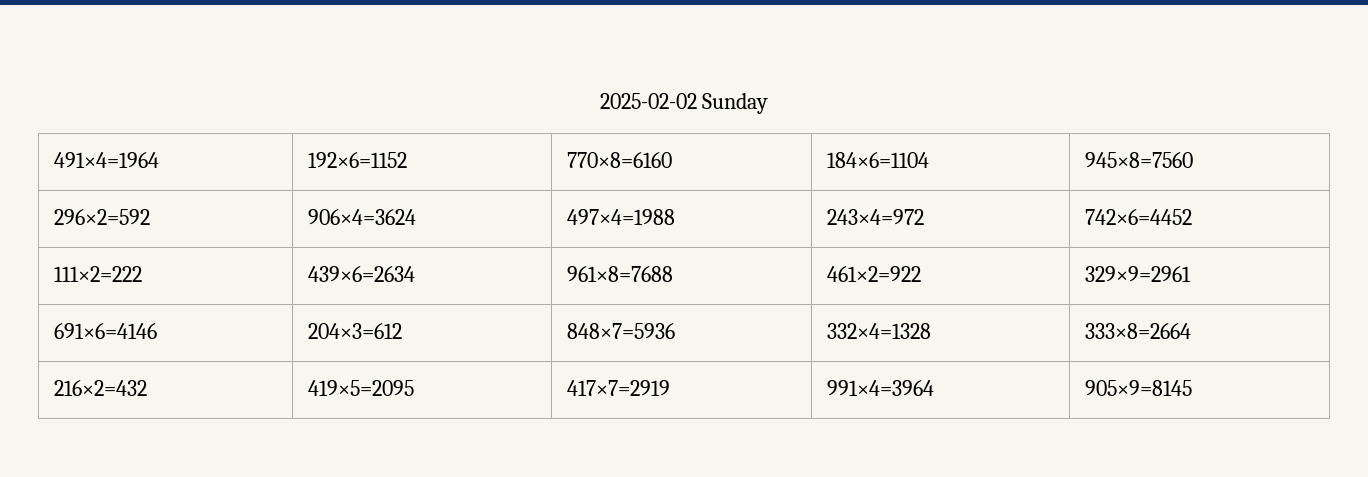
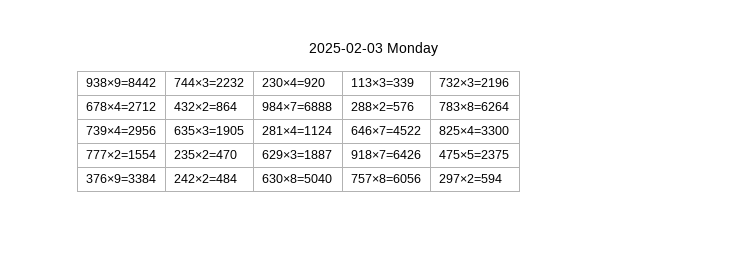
[599,93,769,114] [54,152,160,168] [308,152,408,168] [567,152,673,168] [827,152,930,168] [1085,152,1194,168] [54,209,151,225] [308,209,417,225] [567,209,676,225] [827,209,925,225] [1085,209,1193,225] [54,266,143,282] [308,266,416,282] [567,266,674,282] [827,266,922,282] [1085,266,1192,282] [54,323,158,339] [308,323,403,339] [567,323,676,339] [827,323,932,339] [1085,323,1192,339] [54,380,148,396] [308,380,415,396] [567,380,671,396] [827,380,935,396] [1085,380,1193,396] 2025-02-02 Sunday // 491×4=1964 | 192×6=1152 | 770×8=6160 | 184×6=1104 | 945×8=7560 // 296×2=592 | 906×4=3624 | 497×4=1988 | 243×4=972 | 742×6=4452 // 111×2=222 | 439×6=2634 | 961×8=7688 | 461×2=922 | 329×9=2961 // 691×6=4146 | 204×3=612 | 848×7=5936 | 332×4=1328 | 333×8=2664 // 216×2=432 | 419×5=2095 | 417×7=2919 | 991×4=3964 | 905×9=8145 -> [309,42,438,56] [85,78,156,87] [173,78,244,87] [261,78,325,87] [350,78,414,87] [438,78,509,87] [85,102,156,111] [173,102,237,111] [261,102,332,111] [350,102,414,111] [438,102,509,111] [85,126,156,135] [173,126,244,135] [261,126,332,135] [350,126,421,135] [438,126,509,135] [85,150,156,159] [173,150,237,159] [261,150,332,159] [350,150,421,159] [438,150,509,159] [85,174,156,183] [173,174,237,183] [261,174,332,183] [350,174,421,183] [438,174,502,183] 2025-02-03 Monday // 938×9=8442 | 744×3=2232 | 230×4=920 | 113×3=339 | 732×3=2196 // 678×4=2712 | 432×2=864 | 984×7=6888 | 288×2=576 | 783×8=6264 // 739×4=2956 | 635×3=1905 | 281×4=1124 | 646×7=4522 | 825×4=3300 // 777×2=1554 | 235×2=470 | 629×3=1887 | 918×7=6426 | 475×5=2375 // 376×9=3384 | 242×2=484 | 630×8=5040 | 757×8=6056 | 297×2=594

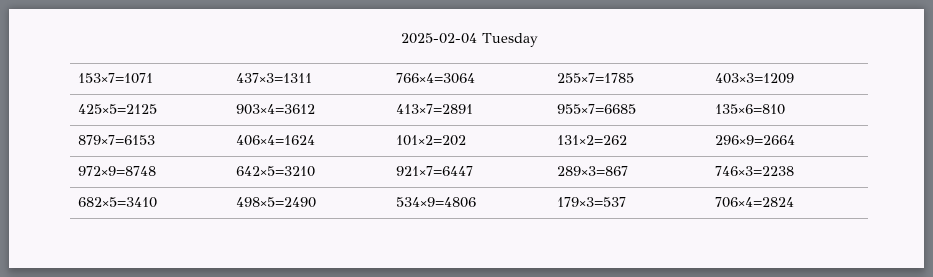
[309,42,438,56] [85,78,156,87] [173,78,244,87] [261,78,325,87] [350,78,414,87] [438,78,509,87] [85,102,156,111] [173,102,237,111] [261,102,332,111] [350,102,414,111] [438,102,509,111] [85,126,156,135] [173,126,244,135] [261,126,332,135] [350,126,421,135] [438,126,509,135] [85,150,156,159] [173,150,237,159] [261,150,332,159] [350,150,421,159] [438,150,509,159] [85,174,156,183] [173,174,237,183] [261,174,332,183] [350,174,421,183] [438,174,502,183] 2025-02-03 Monday // 938×9=8442 | 744×3=2232 | 230×4=920 | 113×3=339 | 732×3=2196 // 678×4=2712 | 432×2=864 | 984×7=6888 | 288×2=576 | 783×8=6264 // 739×4=2956 | 635×3=1905 | 281×4=1124 | 646×7=4522 | 825×4=3300 // 777×2=1554 | 235×2=470 | 629×3=1887 | 918×7=6426 | 475×5=2375 // 376×9=3384 | 242×2=484 | 630×8=5040 | 757×8=6056 | 297×2=594 -> [401,33,539,47] [77,73,153,84] [235,73,312,83] [395,73,475,84] [556,73,634,83] [714,73,794,84] [77,104,157,114] [235,104,315,115] [395,104,473,114] [556,104,636,114] [714,104,785,115] [77,135,155,145] [235,135,315,146] [395,135,466,146] [556,135,627,145] [714,135,795,145] [77,166,156,176] [235,166,315,177] [395,166,473,176] [556,166,628,176] [714,166,794,176] [77,197,157,208] [235,197,316,208] [395,197,476,208] [556,197,626,207] [714,197,794,208] 2025-02-04 Tuesday // 153×7=1071 | 437×3=1311 | 766×4=3064 | 255×7=1785 | 403×3=1209 // 425×5=2125 | 903×4=3612 | 413×7=2891 | 955×7=6685 | 135×6=810 // 879×7=6153 | 406×4=1624 | 101×2=202 | 131×2=262 | 296×9=2664 // 972×9=8748 | 642×5=3210 | 921×7=6447 | 289×3=867 | 746×3=2238 // 682×5=3410 | 498×5=2490 | 534×9=4806 | 179×3=537 | 706×4=2824

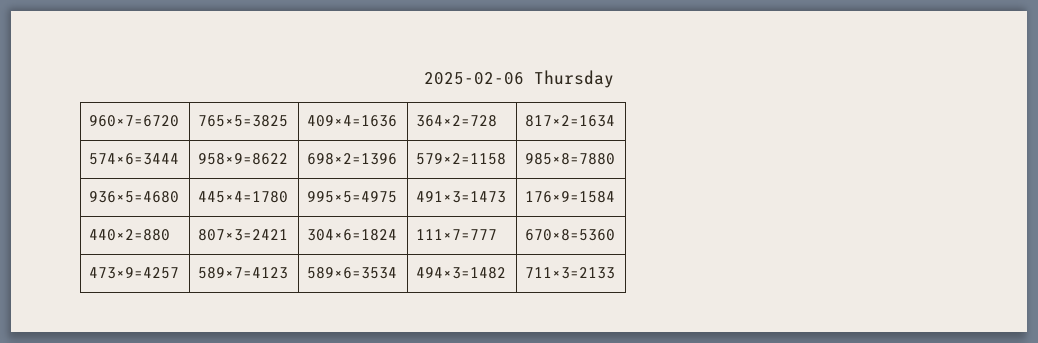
[401,33,539,47] [77,73,153,84] [235,73,312,83] [395,73,475,84] [556,73,634,83] [714,73,794,84] [77,104,157,114] [235,104,315,115] [395,104,473,114] [556,104,636,114] [714,104,785,115] [77,135,155,145] [235,135,315,146] [395,135,466,146] [556,135,627,145] [714,135,795,145] [77,166,156,176] [235,166,315,177] [395,166,473,176] [556,166,628,176] [714,166,794,176] [77,197,157,208] [235,197,316,208] [395,197,476,208] [556,197,626,207] [714,197,794,208] 2025-02-04 Tuesday // 153×7=1071 | 437×3=1311 | 766×4=3064 | 255×7=1785 | 403×3=1209 // 425×5=2125 | 903×4=3612 | 413×7=2891 | 955×7=6685 | 135×6=810 // 879×7=6153 | 406×4=1624 | 101×2=202 | 131×2=262 | 296×9=2664 // 972×9=8748 | 642×5=3210 | 921×7=6447 | 289×3=867 | 746×3=2238 // 682×5=3410 | 498×5=2490 | 534×9=4806 | 179×3=537 | 706×4=2824 -> [424,70,614,88] [89,115,180,127] [198,115,289,127] [307,115,398,127] [416,115,498,127] [525,115,616,127] [89,153,180,165] [198,153,289,165] [307,153,398,165] [416,153,507,165] [525,153,616,165] [89,191,180,203] [198,191,289,203] [307,191,398,203] [416,191,507,203] [525,191,616,203] [89,229,171,241] [198,229,289,241] [307,229,398,241] [416,229,498,240] [525,229,616,241] [89,267,180,279] [198,267,289,279] [307,267,398,279] [416,267,507,279] [525,267,616,279] 2025-02-06 Thursday // 960×7=6720 | 765×5=3825 | 409×4=1636 | 364×2=728 | 817×2=1634 // 574×6=3444 | 958×9=8622 | 698×2=1396 | 579×2=1158 | 985×8=7880 // 936×5=4680 | 445×4=1780 | 995×5=4975 | 491×3=1473 | 176×9=1584 // 440×2=880 | 807×3=2421 | 304×6=1824 | 111×7=777 | 670×8=5360 // 473×9=4257 | 589×7=4123 | 589×6=3534 | 494×3=1482 | 711×3=2133

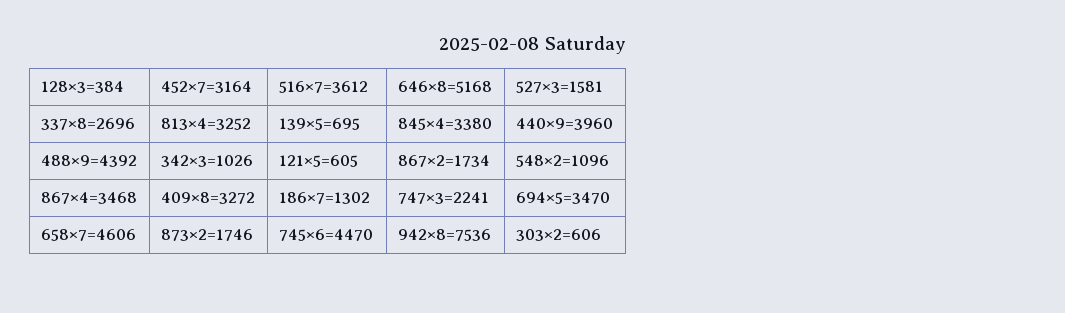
[424,70,614,88] [89,115,180,127] [198,115,289,127] [307,115,398,127] [416,115,498,127] [525,115,616,127] [89,153,180,165] [198,153,289,165] [307,153,398,165] [416,153,507,165] [525,153,616,165] [89,191,180,203] [198,191,289,203] [307,191,398,203] [416,191,507,203] [525,191,616,203] [89,229,171,241] [198,229,289,241] [307,229,398,241] [416,229,498,240] [525,229,616,241] [89,267,180,279] [198,267,289,279] [307,267,398,279] [416,267,507,279] [525,267,616,279] 2025-02-06 Thursday // 960×7=6720 | 765×5=3825 | 409×4=1636 | 364×2=728 | 817×2=1634 // 574×6=3444 | 958×9=8622 | 698×2=1396 | 579×2=1158 | 985×8=7880 // 936×5=4680 | 445×4=1780 | 995×5=4975 | 491×3=1473 | 176×9=1584 // 440×2=880 | 807×3=2421 | 304×6=1824 | 111×7=777 | 670×8=5360 // 473×9=4257 | 589×7=4123 | 589×6=3534 | 494×3=1482 | 711×3=2133 -> [439,36,626,54] [40,81,124,93] [160,81,252,93] [278,81,368,93] [397,81,492,93] [515,81,603,93] [40,118,135,130] [160,118,251,130] [278,118,360,130] [397,118,492,130] [515,118,613,130] [40,155,137,167] [160,155,253,167] [278,155,358,167] [397,155,490,167] [515,155,609,167] [40,192,137,204] [160,192,255,204] [278,192,370,204] [397,192,489,204] [515,192,610,204] [40,229,136,241] [160,229,253,241] [278,229,373,241] [397,229,491,241] [515,229,601,241] 2025-02-08 Saturday // 128×3=384 | 452×7=3164 | 516×7=3612 | 646×8=5168 | 527×3=1581 // 337×8=2696 | 813×4=3252 | 139×5=695 | 845×4=3380 | 440×9=3960 // 488×9=4392 | 342×3=1026 | 121×5=605 | 867×2=1734 | 548×2=1096 // 867×4=3468 | 409×8=3272 | 186×7=1302 | 747×3=2241 | 694×5=3470 // 658×7=4606 | 873×2=1746 | 745×6=4470 | 942×8=7536 | 303×2=606

